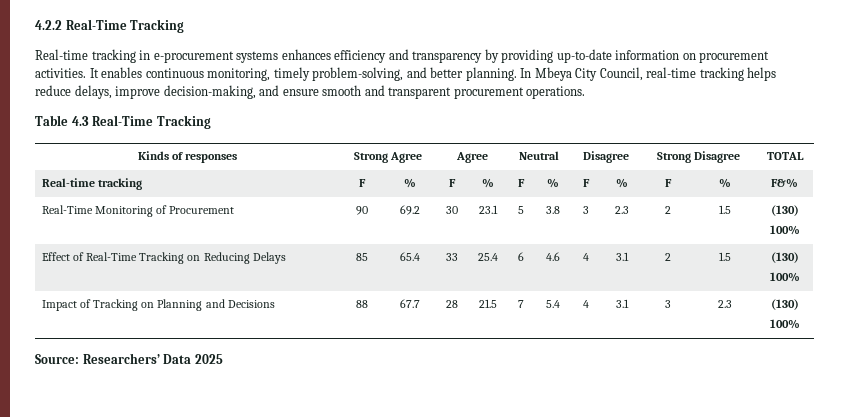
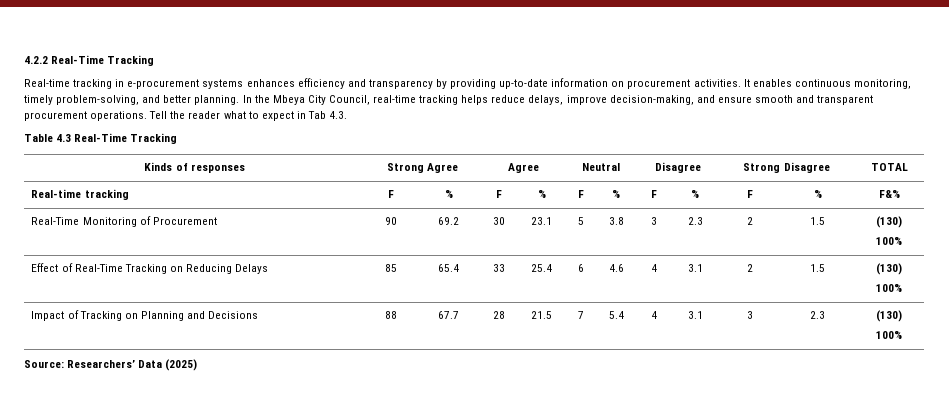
(532, 73) none -> [254,95,270,103] the
(586, 92) none -> [149,111,348,121] Tell the reader what to expect in Tab 4.3.
[194,354,223,364] 2025 -> [165,359,198,371] (2025)

